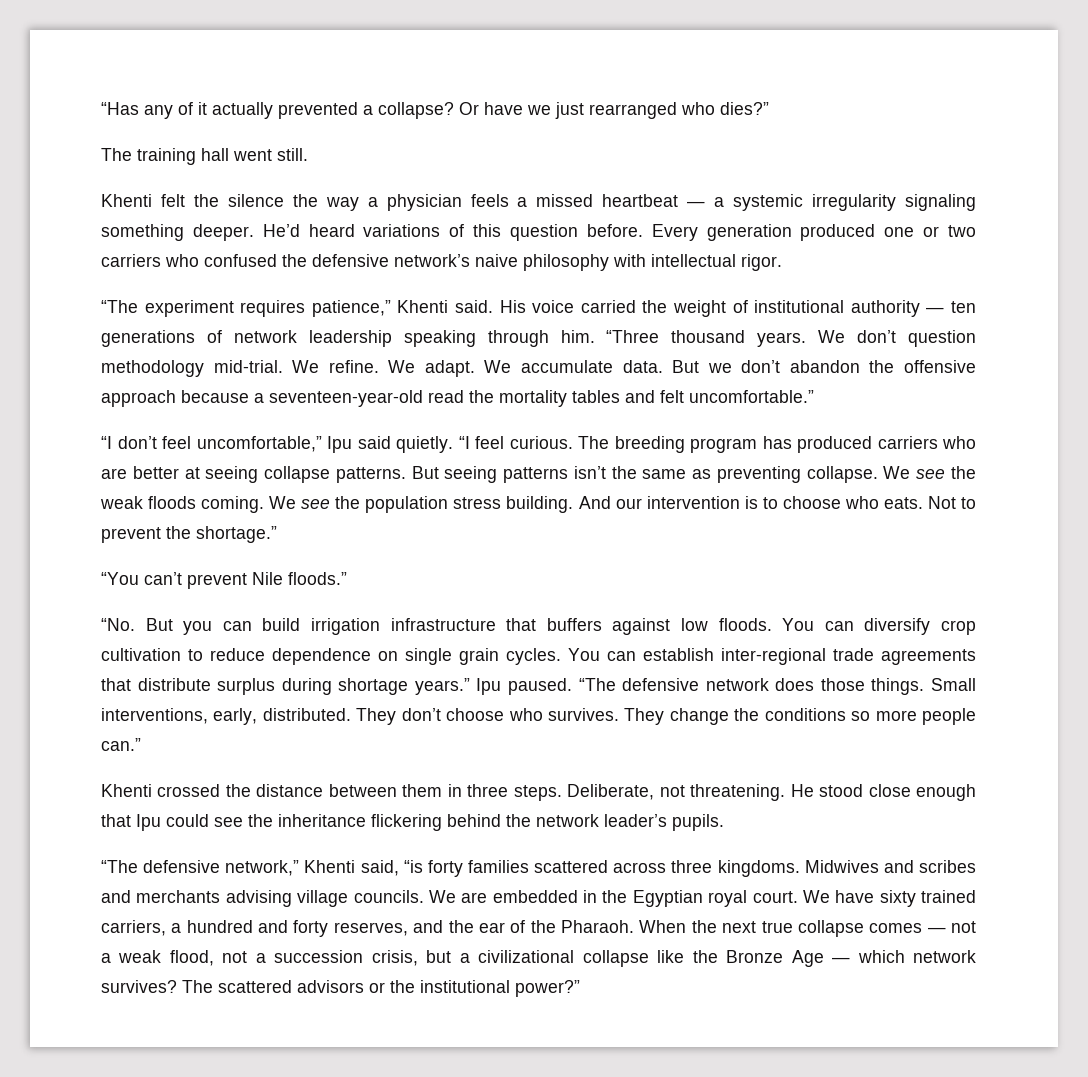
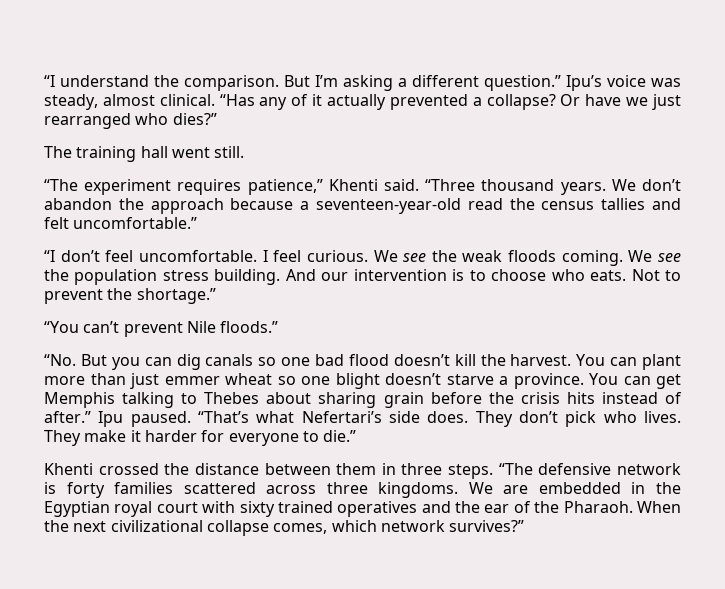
(101, 108) none -> [44,75,681,91] [44,94,215,110] “I understand the comparison. But I’m asking a different question.” Ipu’s voice was steady, almost clinical.
[101,194,976,211] [101,224,977,241] [101,254,782,271] // Khenti felt the silence the way a physician feels a missed heartbeat — a systemic irregularity signaling something deeper. He’d heard variations of this question before. Every generation produced one or two carriers who confused the defensive network’s naive philosophy with intellectual rigor. -> (245, 152) none
[499,300,977,317] [101,330,595,347] His voice carried the weight of institutional authority — ten generations of network leadership speaking through him. -> (419, 185) none
[907,330,976,347] [101,360,781,377] question methodology mid-trial. We refine. We adapt. We accumulate data. But we don’t -> (682, 185) none
[903,360,976,373] offensive -> (144, 204) none
[499,390,620,407] mortality tables -> [541,198,646,210] census tallies
[196,436,976,453] [101,466,878,483] uncomfortable,” Ipu said quietly. “I feel curious. The breeding program has produced carriers who are better at seeing collapse patterns. But seeing patterns isn’t the same as preventing collapse. -> [138,250,368,262] uncomfortable. I feel curious.
[262,618,977,635] [101,648,976,665] [101,678,976,695] [101,708,977,725] [101,738,141,751] build irrigation infrastructure that buffers against low floods. You can diversify crop cultivation to reduce dependence on single grain cycles. You can establish inter-regional trade agreements that distribute surplus during shortage years.” Ipu paused. “The defensive network does those things. Small interventions, early, distributed. They don’t choose who survives. They change the conditions so more people can.” -> [176,354,681,370] [44,373,681,389] [44,392,683,408] [44,411,682,427] [44,430,357,446] dig canals so one bad flood doesn’t kill the harvest. You can plant more than just emmer wheat so one blight doesn’t starve a province. You can get Memphis talking to Thebes about sharing grain before the crisis hits instead of after.” Ipu paused. “That’s what Nefertari’s side does. They don’t pick who lives. They make it harder for everyone to die.”
[567,784,976,801] [101,814,724,831] [101,860,423,876] Deliberate, not threatening. He stood close enough that Ipu could see the inheritance flickering behind the network leader’s pupils. // “The defensive network,” Khenti said, “is -> [498,463,681,475] [44,482,56,494] “The defensive network is
[804,860,976,873] [101,890,424,907] Midwives and scribes and merchants advising village councils. -> (459, 490) none
[752,890,976,907] [101,920,408,937] court. We have sixty trained carriers, a hundred and forty reserves, -> [156,501,418,517] court with sixty trained operatives
[761,920,976,937] [101,950,977,967] [101,980,580,997] true collapse comes — not a weak flood, not a succession crisis, but a civilizational collapse like the Bronze Age — which network survives? The scattered advisors or the institutional power?” -> [110,520,525,536] civilizational collapse comes, which network survives?”

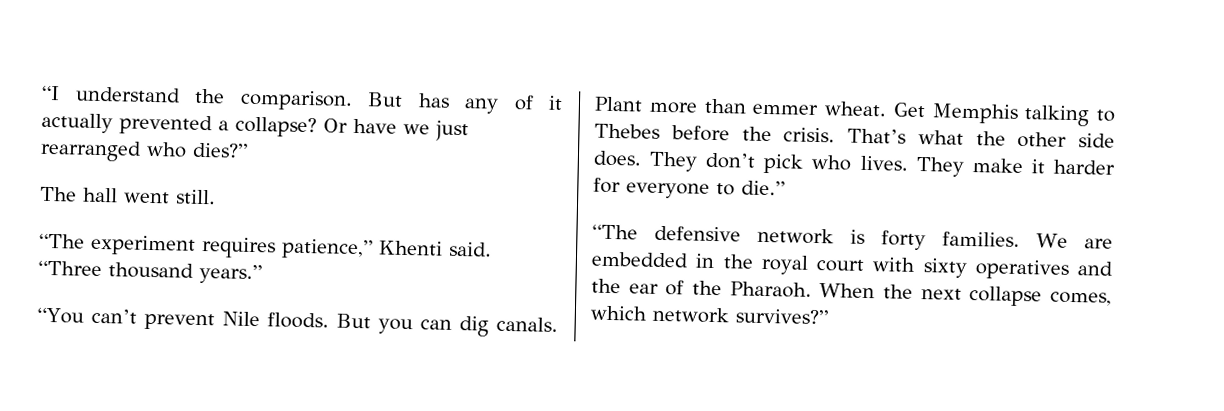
[315,75,681,91] [44,94,255,110] I’m asking a different question.” Ipu’s voice was steady, almost clinical. “Has -> [417,93,450,108] has
[76,146,137,162] training -> (77, 194) none
[560,179,682,195] [44,198,681,214] [44,217,198,229] [44,250,681,266] [44,269,681,285] [44,288,216,304] years. We don’t abandon the approach because a seventeen-year-old read the census tallies and felt uncomfortable.” // “I don’t feel uncomfortable. I feel curious. We see the weak floods coming. We see the population stress building. And our intervention is to choose who eats. Not to prevent the shortage.” -> [199,263,262,285] years.”
[220,321,279,333] [44,354,76,366] floods.” // “No. -> [266,312,329,329] floods.
[205,354,681,370] [44,373,681,389] [44,392,683,408] [44,411,382,427] canals so one bad flood doesn’t kill the harvest. You can plant more than just emmer wheat so one blight doesn’t starve a province. You can get Memphis talking to Thebes about sharing grain before the crisis hits instead of after.” Ipu paused. “That’s what Nefertari’s -> [495,316,558,332] [594,96,1115,127] [594,123,1068,148] canals. Plant more than emmer wheat. Get Memphis talking to Thebes before the crisis. That’s what the other
[44,463,494,479] Khenti crossed the distance between them in three steps. -> (785, 188) none
[114,482,459,498] families scattered across three kingdoms. -> [942,231,1021,247] families.
[44,501,110,517] Egyptian -> (754, 261) none
[277,501,333,513] trained -> (968, 268) none
[110,520,203,532] civilizational -> (962, 294) none

